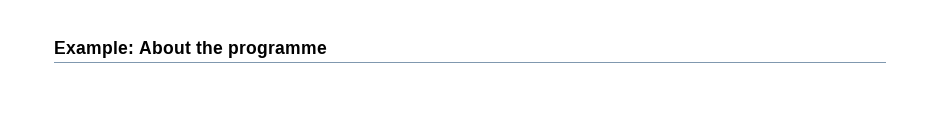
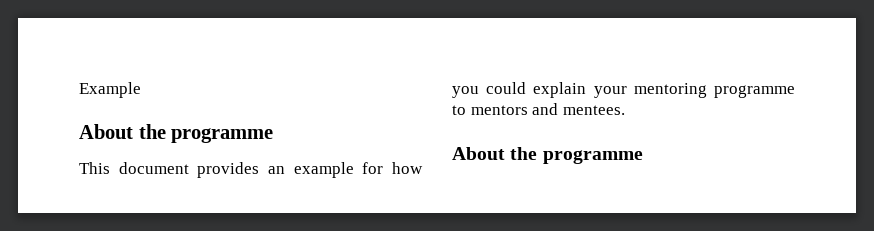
[54,41,327,58] Example: About the programme -> [79,82,141,98] [79,124,274,143] [79,162,423,178] [452,82,795,98] [452,103,625,115] [452,147,643,164] Example // About the programme // This document provides an example for how you could explain your mentoring programme to mentors and mentees. // About the programme

